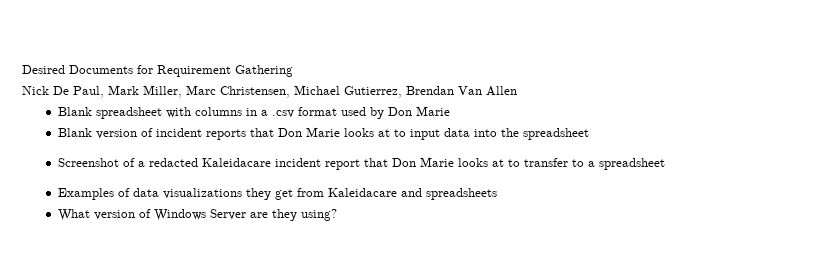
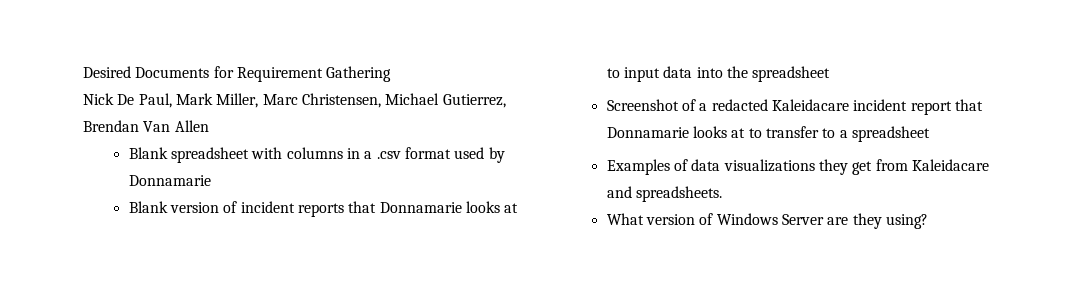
[387,106,450,116] Don Marie -> [128,175,211,186] Donnamarie
[277,127,340,137] Don Marie -> [379,202,462,213] Donnamarie
[391,157,454,167] Don Marie -> [606,127,689,138] Donnamarie
[425,188,497,200] spreadsheets -> [636,186,723,202] spreadsheets.

